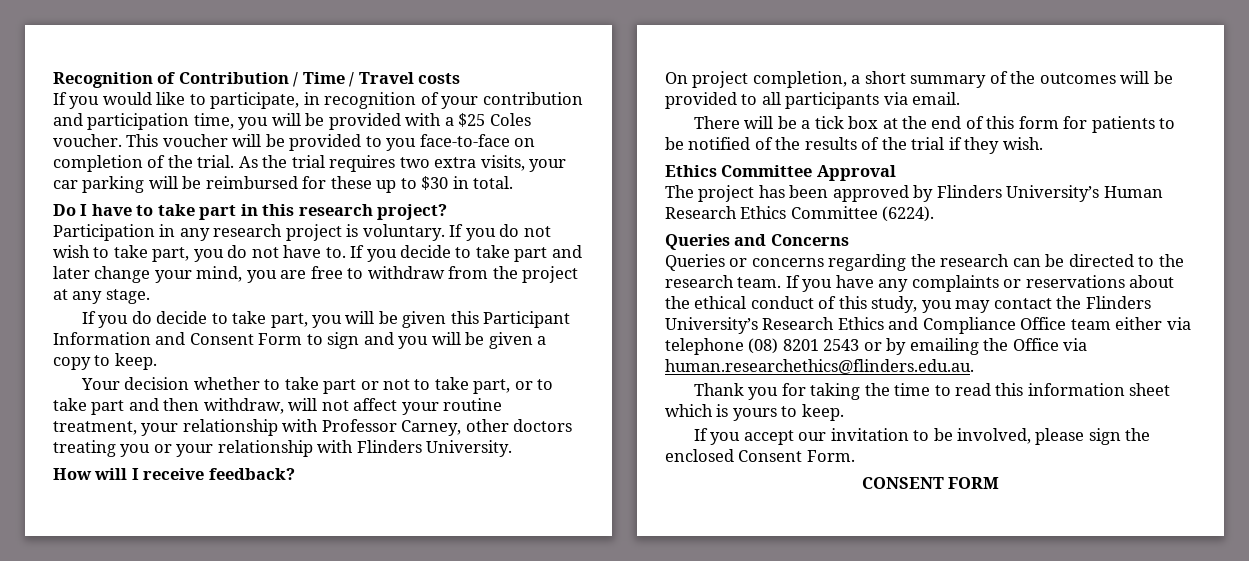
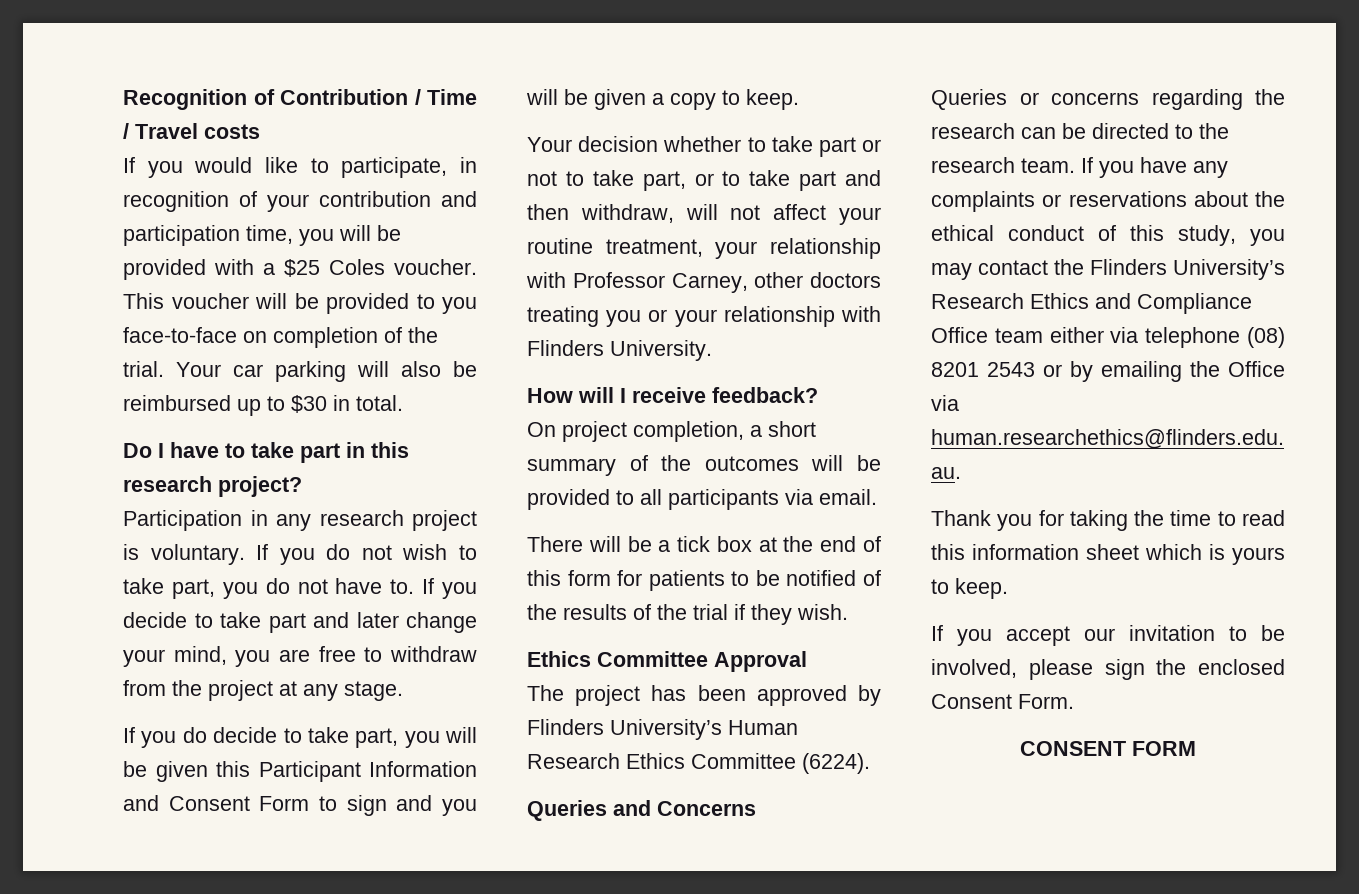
[238,155,567,172] As the trial requires two extra visits, your -> [176,362,221,377] Your
(178, 182) none -> [401,361,441,377] also
[302,176,372,189] for these -> (231, 403) none

